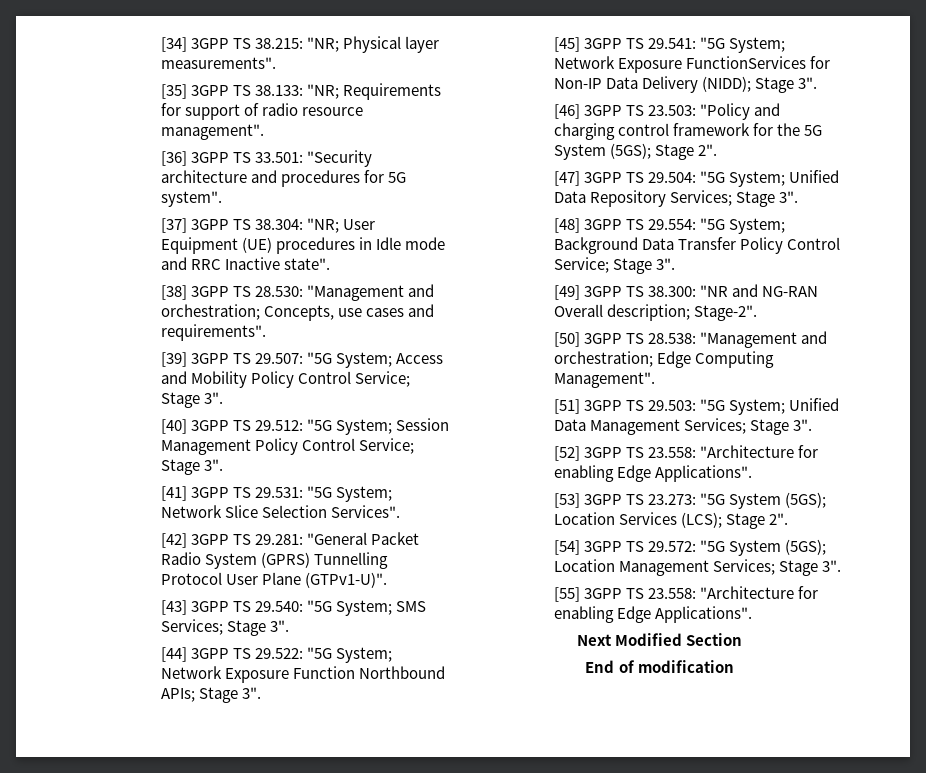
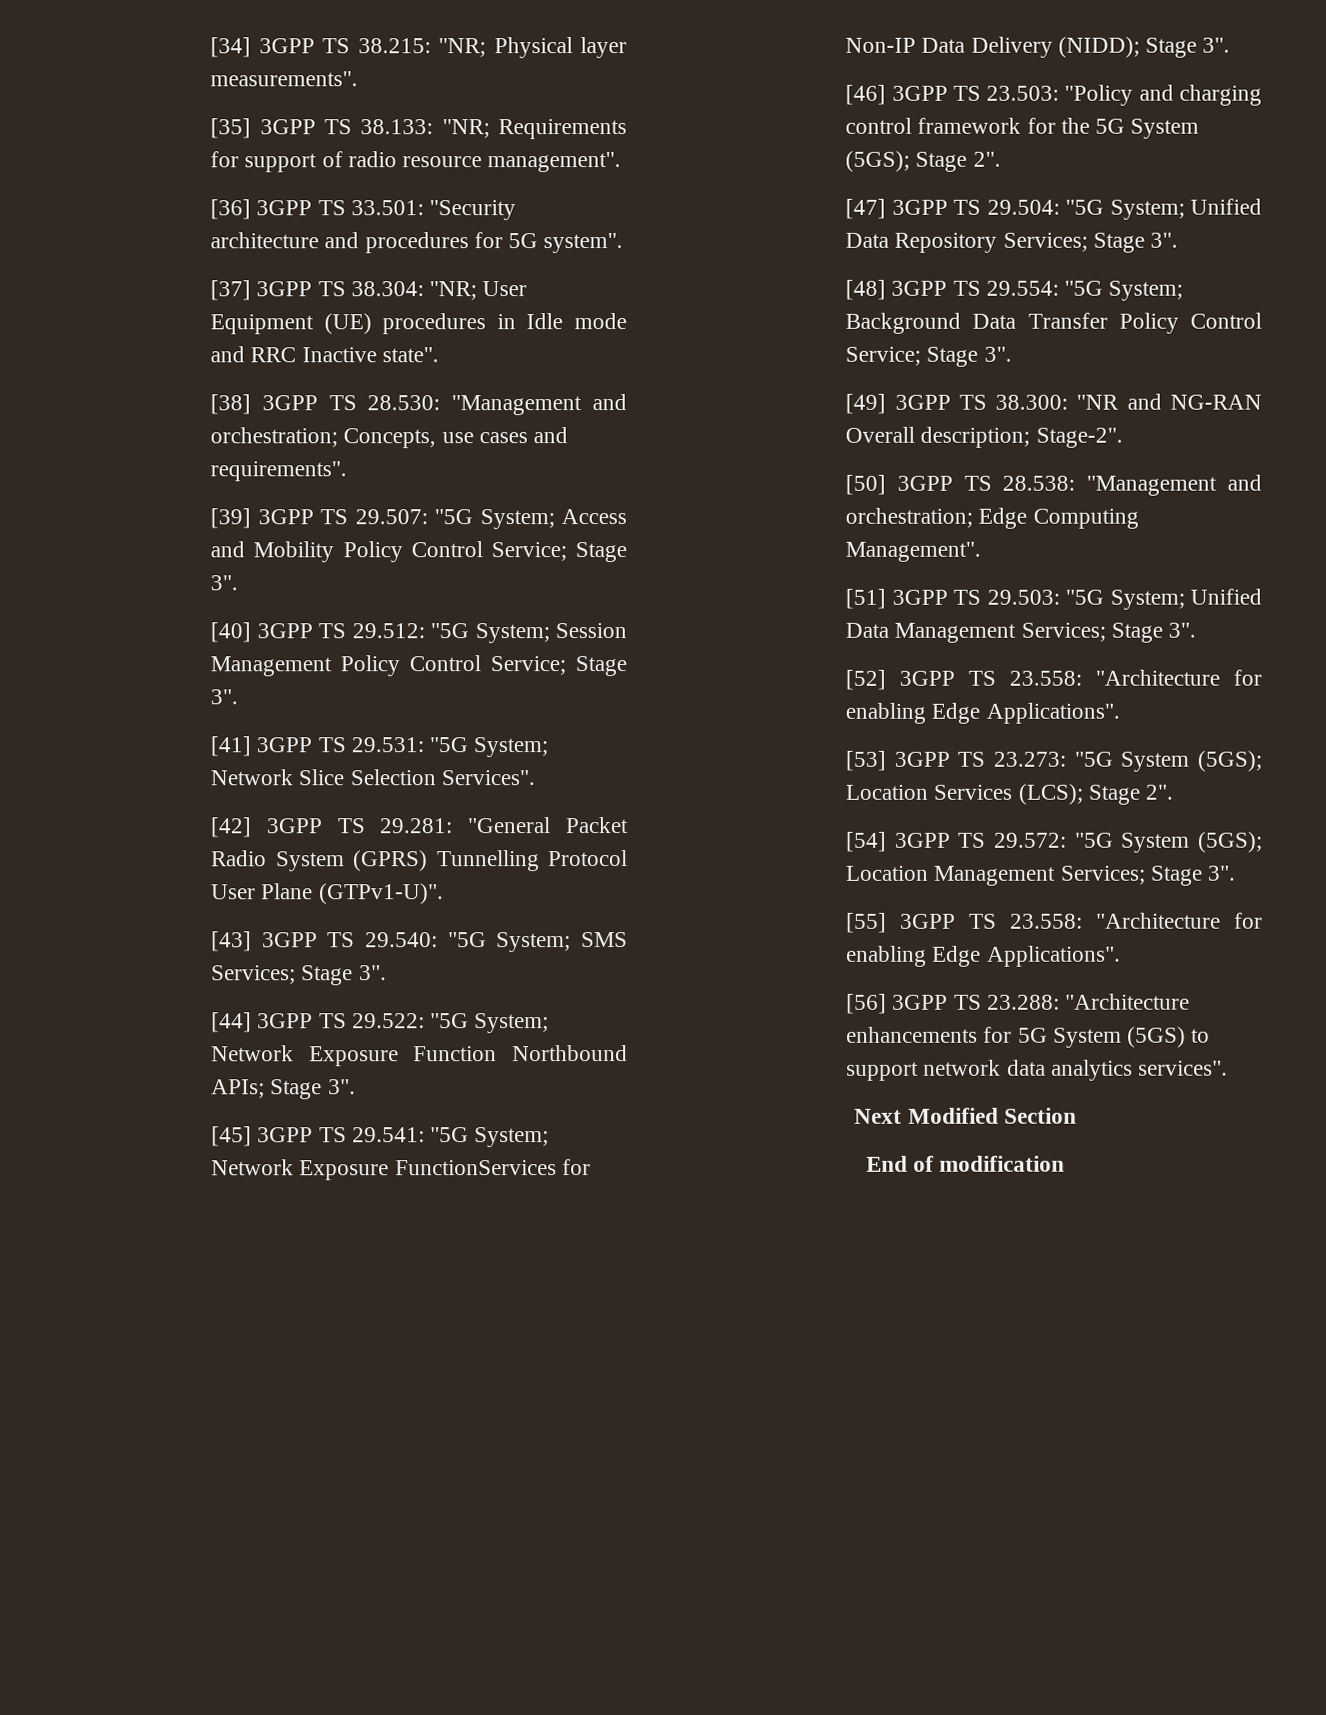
(752, 614) none -> [846,993,1191,1014] [846,1026,1211,1048] [846,1059,1229,1081] // [56] 3GPP TS 23.288: "Architecture enhancements for 5G System (5GS) to support network data analytics services".

